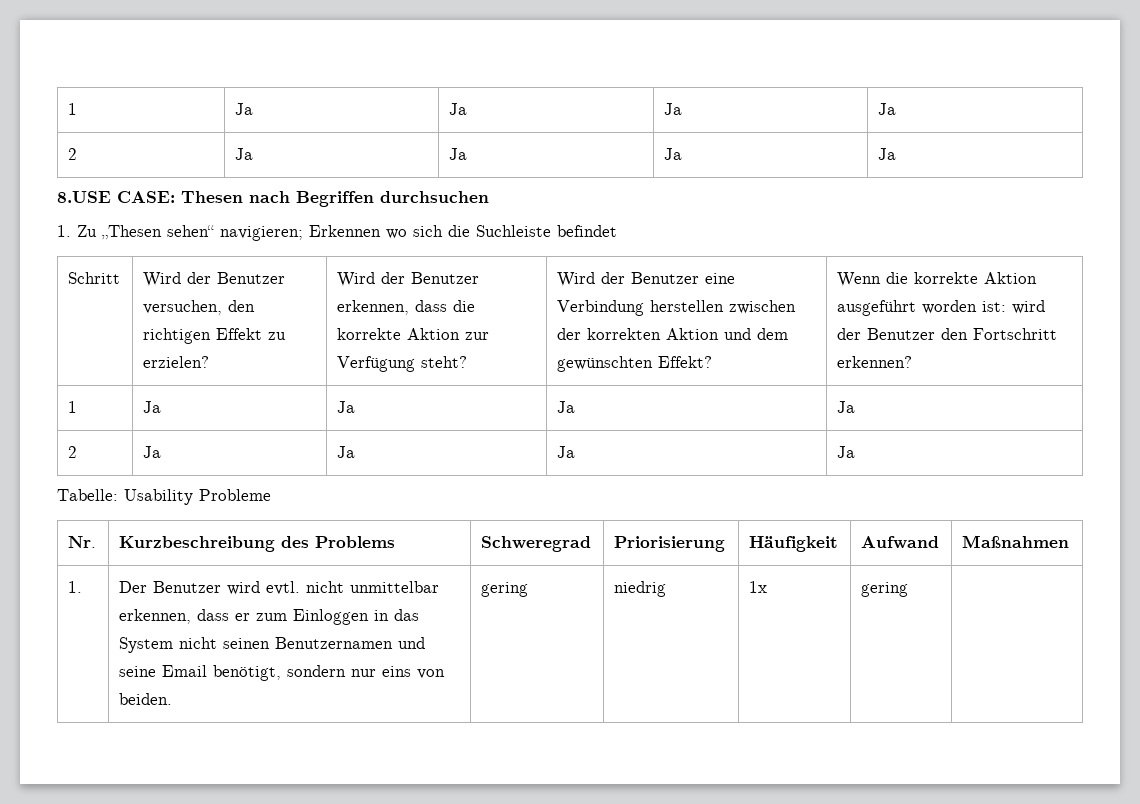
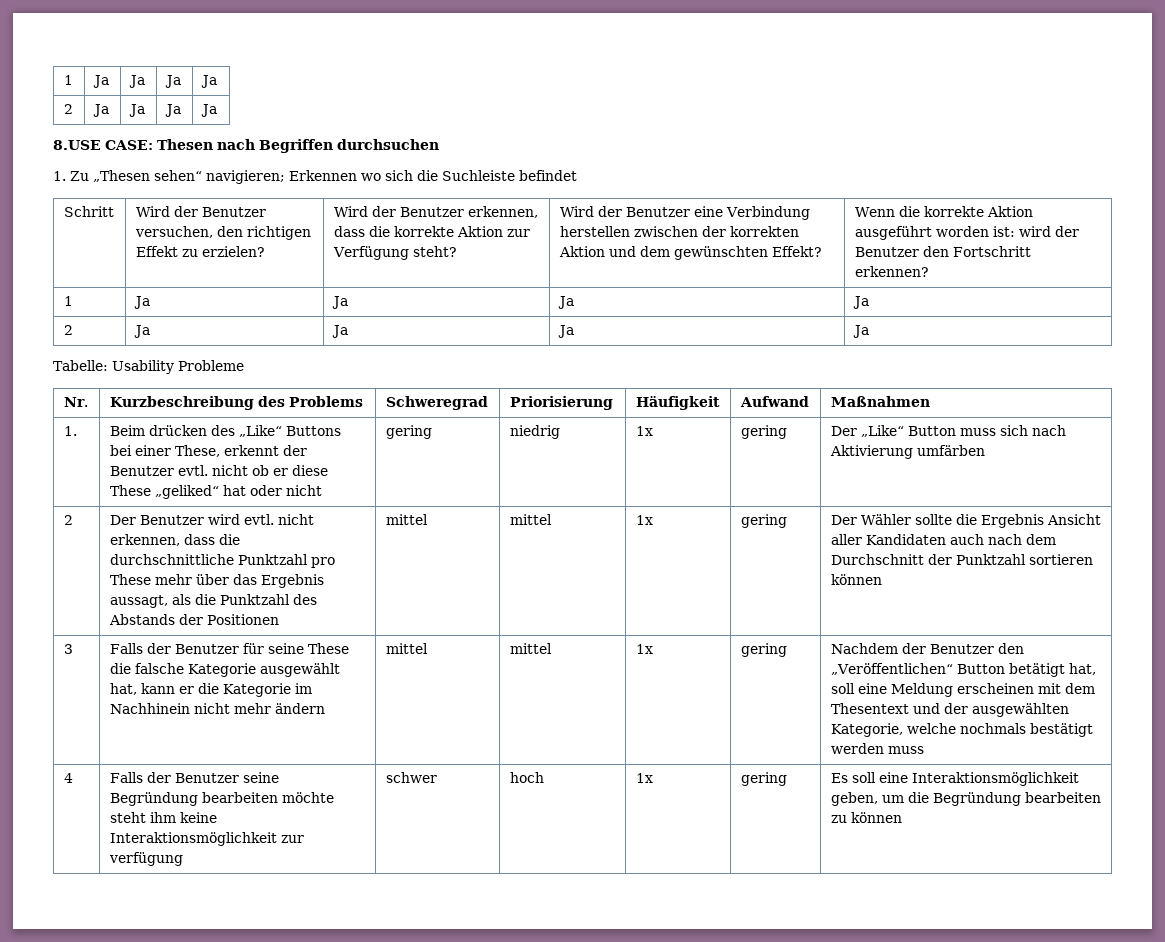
[119,581,440,595] [119,609,420,625] [119,637,426,653] [119,665,446,681] [119,693,173,705] [481,582,529,597] [614,581,667,597] [749,581,768,593] [861,582,909,597] Der Benutzer wird evtl. nicht unmittelbar erkennen, dass er zum Einloggen in das System nicht seinen Benutzernamen und seine Email benötigt, sondern nur eins von beiden. | gering | niedrig | 1x | gering | -> [109,425,341,437] [109,445,307,457] [109,465,328,476] [109,485,322,499] [385,425,432,439] [509,425,560,439] [635,426,653,436] [740,425,787,439] [830,425,1066,437] [829,445,985,459] [63,515,73,525] [109,514,314,525] [109,534,240,546] [109,554,335,568] [109,574,324,588] [109,594,317,608] [108,614,279,625] [385,514,428,525] [509,514,552,525] [635,515,653,525] [740,514,787,528] [830,514,1101,528] [830,534,1056,545] [830,554,1093,565] [830,574,882,585] [63,644,73,654] [109,643,349,654] [109,663,340,677] [109,683,312,697] [109,703,325,714] [385,643,428,654] [509,643,552,654] [635,644,653,654] [740,643,787,657] [830,643,1024,654] [830,663,1096,677] [830,683,1095,697] [830,703,1069,717] [830,723,1093,737] [830,743,924,754] [63,773,73,783] [109,772,279,783] [109,792,334,806] [109,812,217,823] [109,832,304,846] [108,852,183,866] [385,772,437,783] [509,772,544,783] [635,773,653,783] [740,772,787,786] [830,772,1079,786] [830,792,1101,806] [830,812,902,823] Beim drücken des „Like“ Buttons bei einer These, erkennt der Benutzer evtl. nicht ob er diese These „geliked“ hat oder nicht | gering | niedrig | 1x | gering | Der „Like“ Button muss sich nach Aktivierung umfärben // 2 | Der Benutzer wird evtl. nicht erkennen, dass die durchschnittliche Punktzahl pro These mehr über das Ergebnis aussagt, als die Punktzahl des Abstands der Positionen | mittel | mittel | 1x | gering | Der Wähler sollte die Ergebnis Ansicht aller Kandidaten auch nach dem Durchschnitt der Punktzahl sortieren können // 3 | Falls der Benutzer für seine These die falsche Kategorie ausgewählt hat, kann er die Kategorie im Nachhinein nicht mehr ändern | mittel | mittel | 1x | gering | Nachdem der Benutzer den „Veröffentlichen“ Button betätigt hat, soll eine Meldung erscheinen mit dem Thesentext und der ausgewählten Kategorie, welche nochmals bestätigt werden muss // 4 | Falls der Benutzer seine Begründung bearbeiten möchte steht ihm keine Interaktionsmöglichkeit zur verfügung | schwer | hoch | 1x | gering | Es soll eine Interaktionsmöglichkeit geben, um die Begründung bearbeiten zu können

